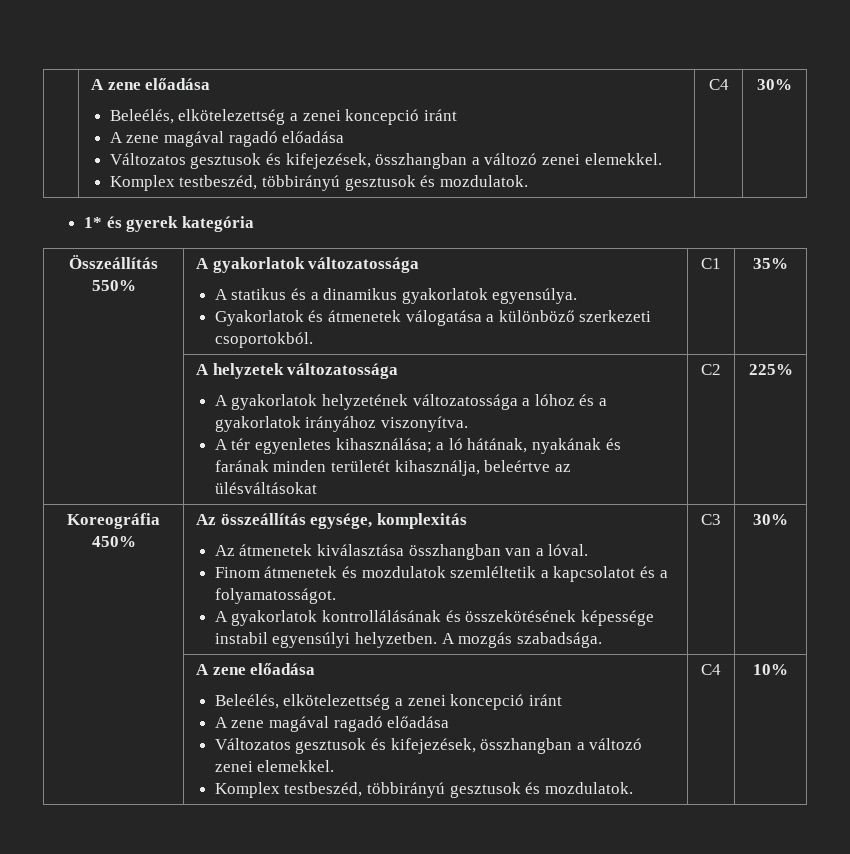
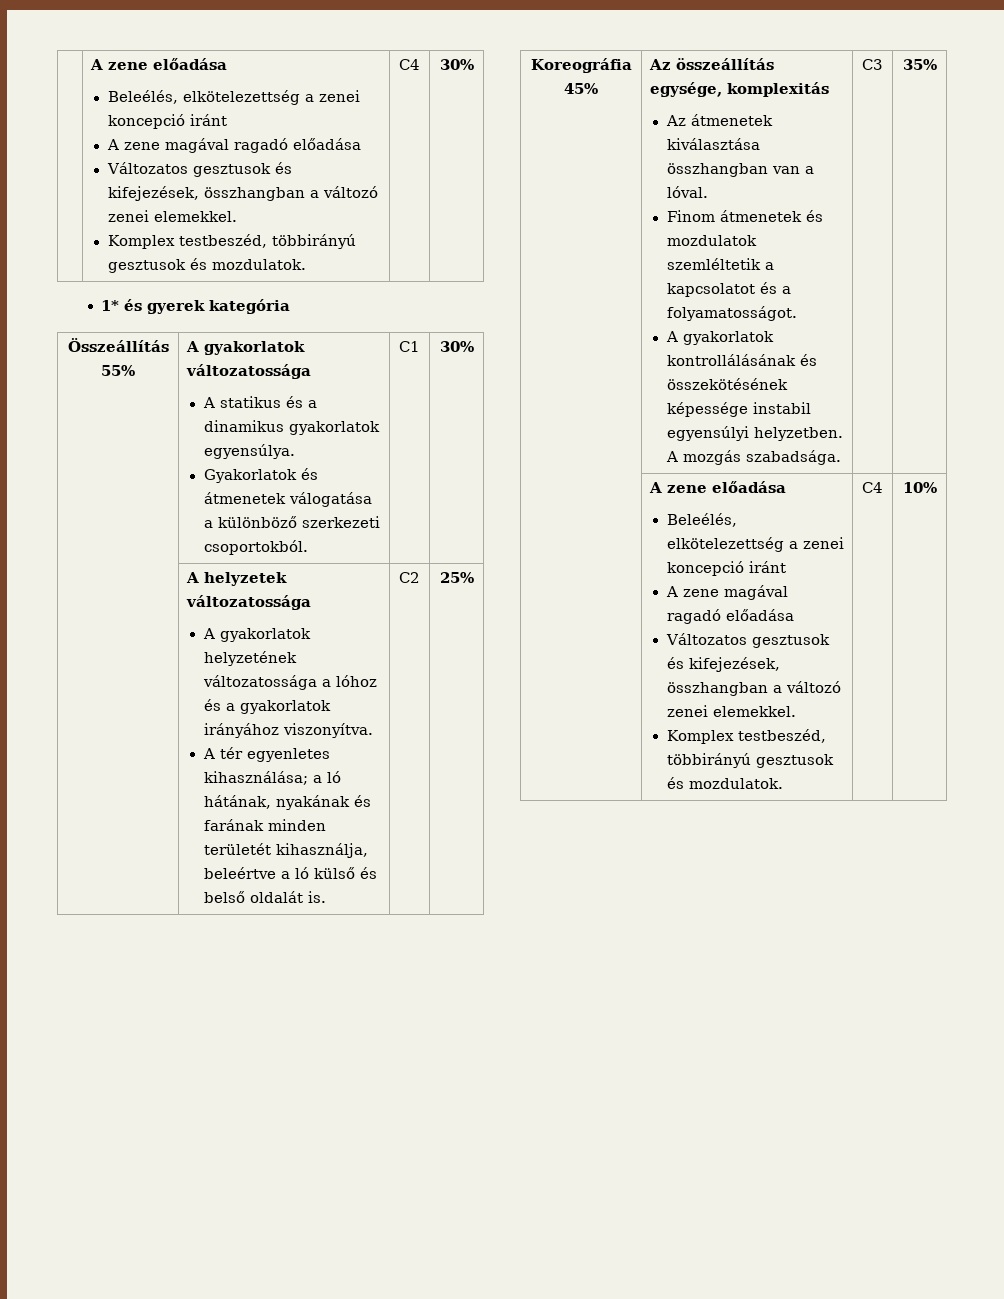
[91,280,136,291] 550% -> [101,365,135,376] 55%
[753,258,788,269] 35% -> [439,341,474,352] 30%
[554,464,571,472] [214,482,317,494] az ülésváltásokat -> [280,867,377,879] [203,891,326,903] a ló külső és belső oldalát is.
[748,364,793,375] 225% -> [439,572,474,583] 25%
[91,536,136,547] 450% -> [564,83,598,94] 45%
[753,514,788,525] 30% -> [902,59,937,70] 35%

